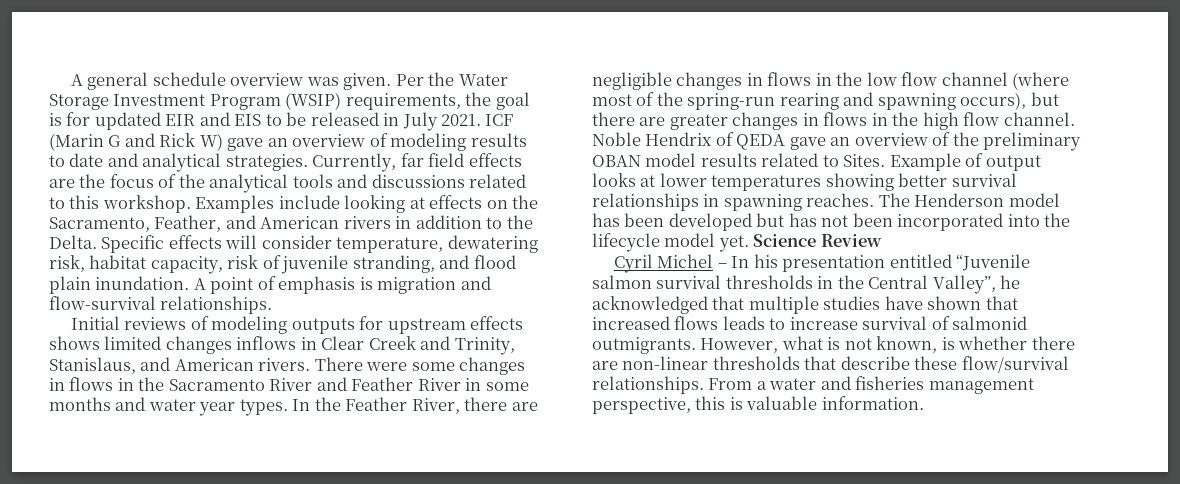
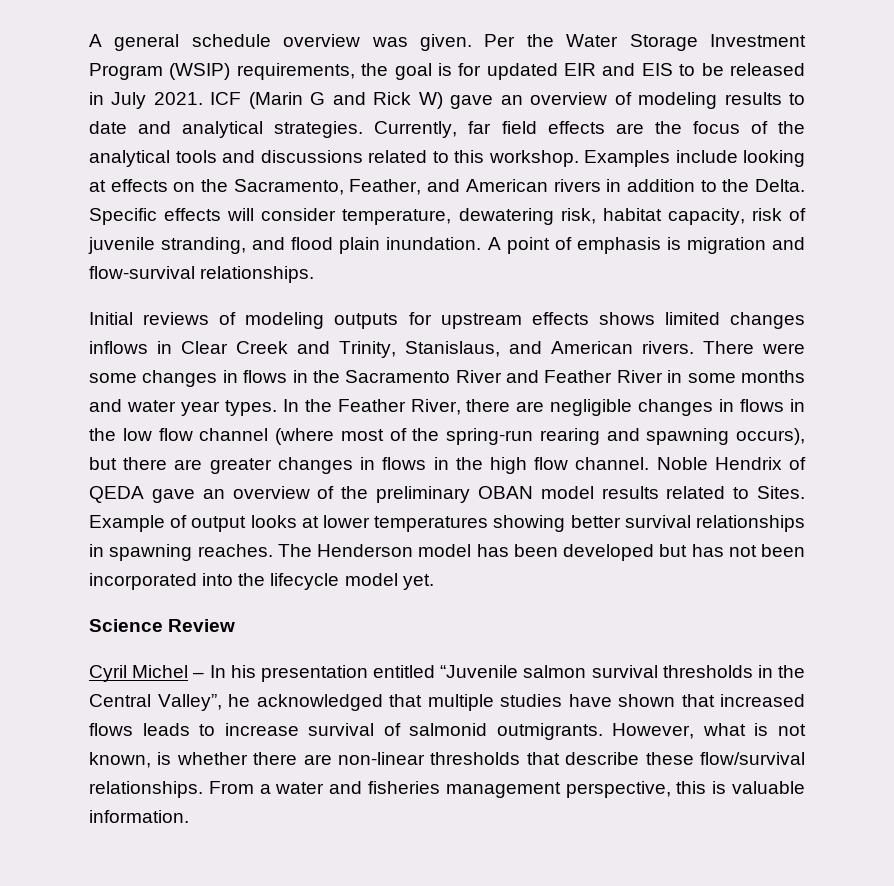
(749, 243) none -> (434, 582) //

